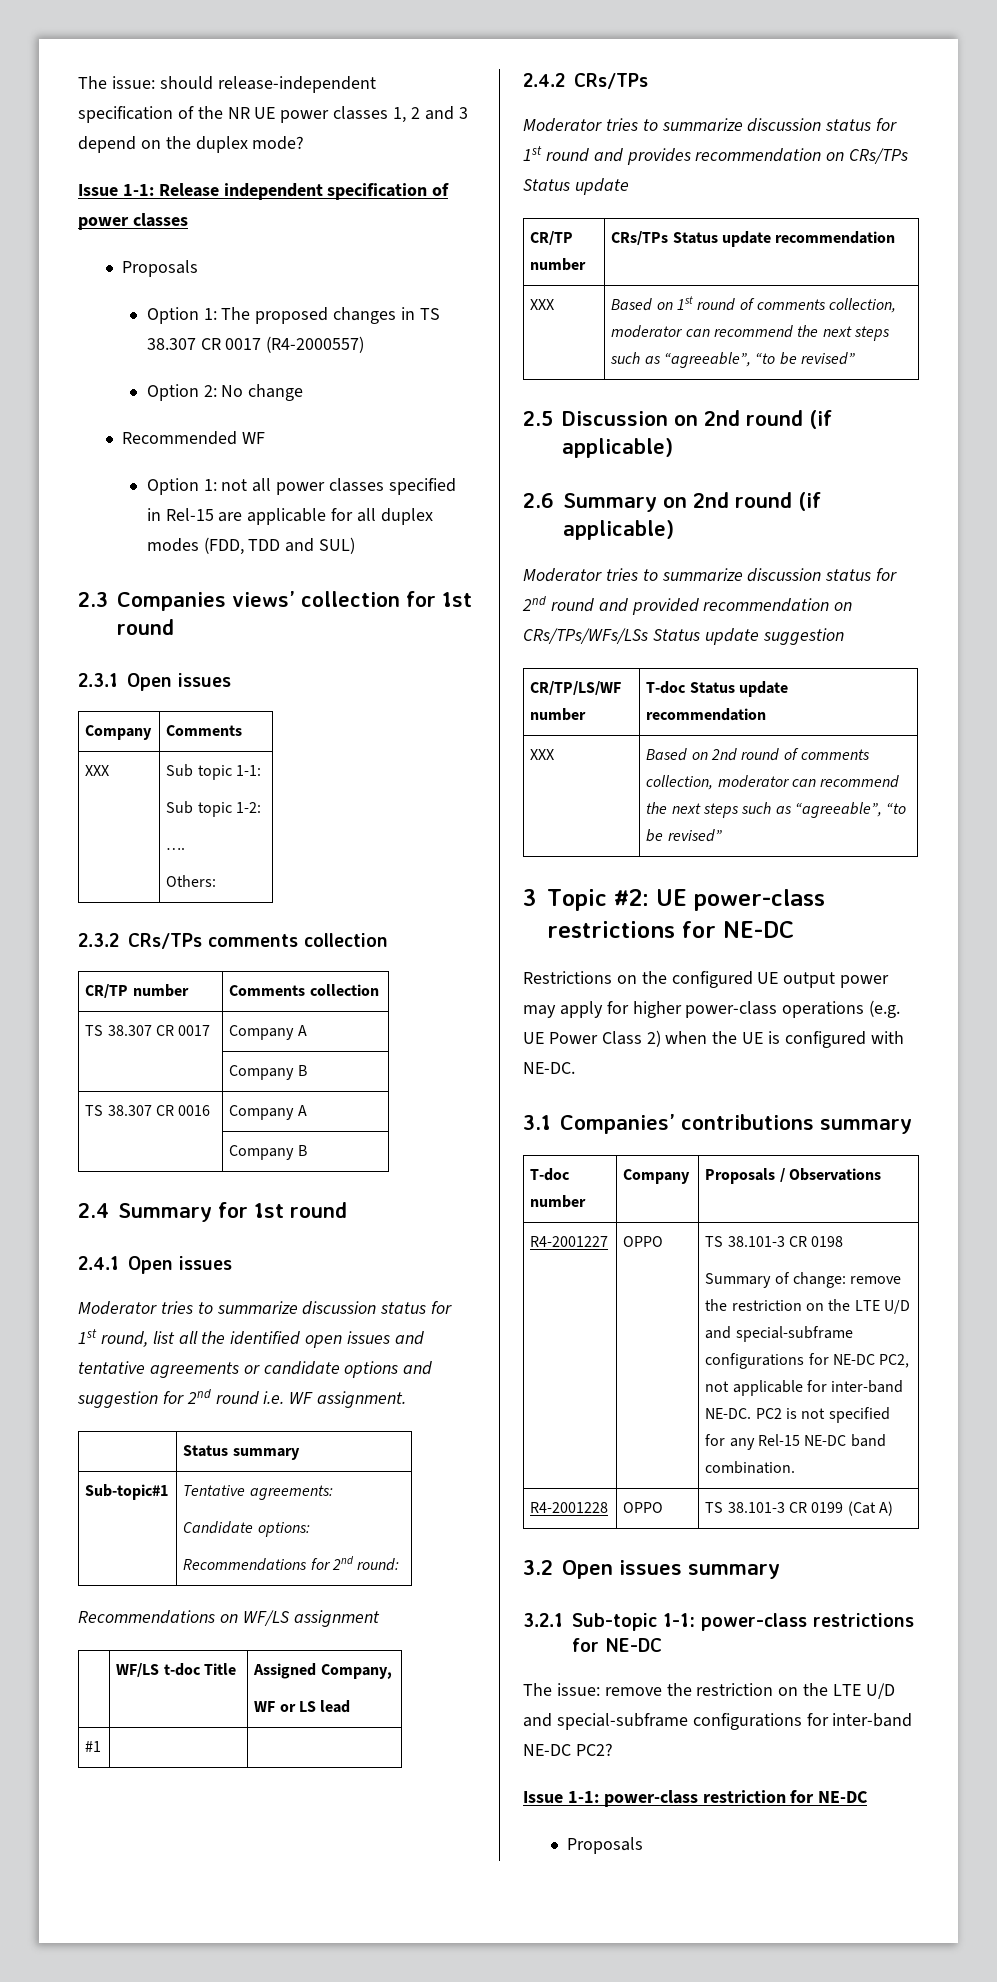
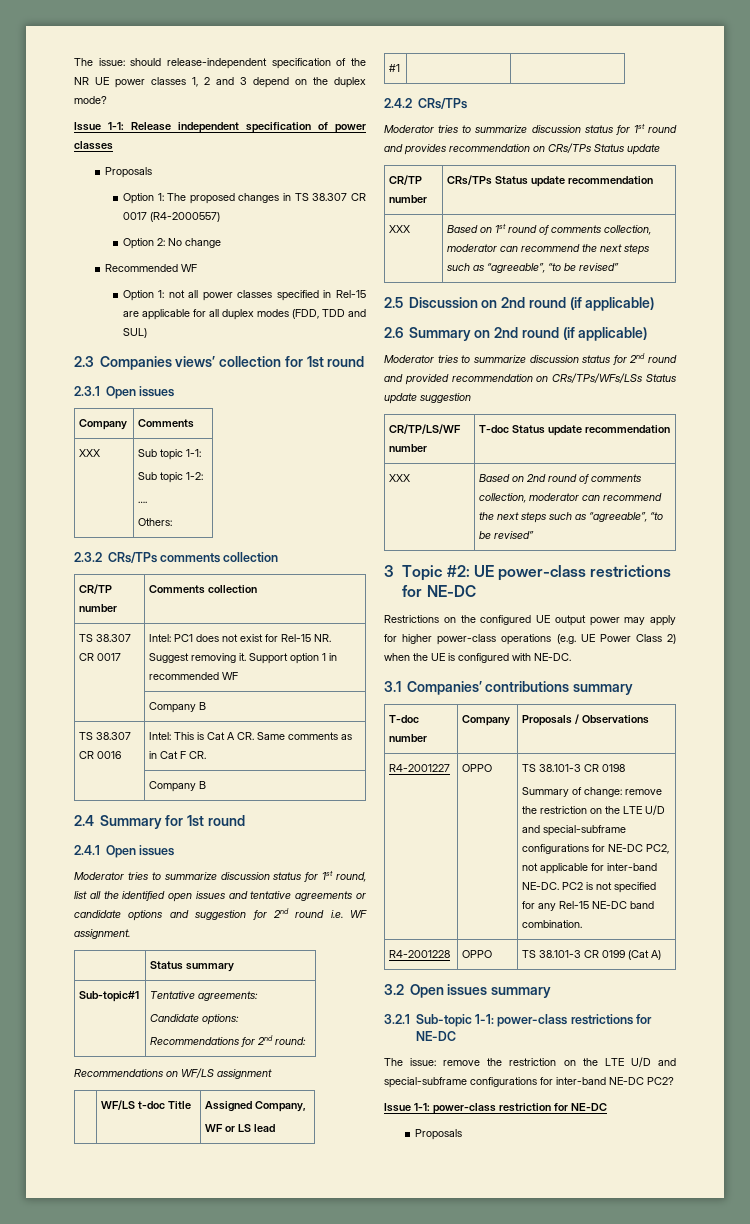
[229,1025,307,1040] Company A -> [149,634,332,642] [149,653,338,664] [149,672,239,680] Intel: PC1 does not exist for Rel-15 NR. Suggest removing it. Support option 1 in recommended WF
[229,1105,307,1120] Company A -> [149,732,353,740] [149,751,207,759] Intel: This is Cat A CR. Same comments as in Cat F CR.

